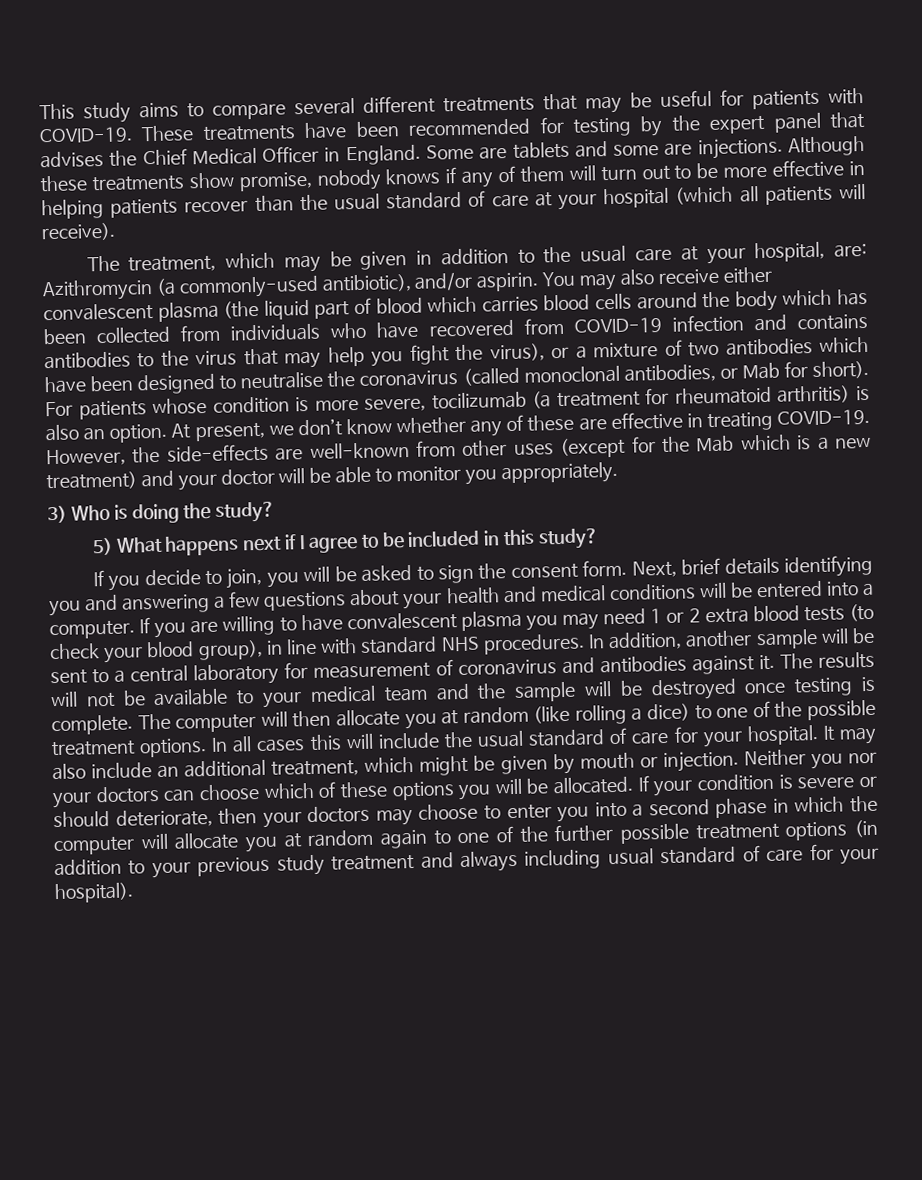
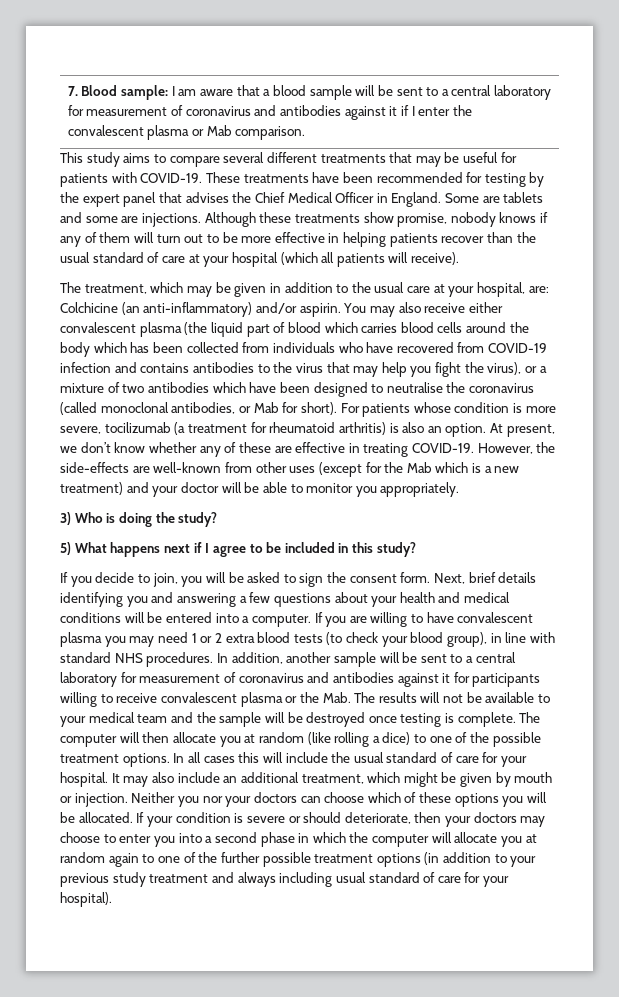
(39, 111) none -> [67,85,552,100] [67,105,472,120] [67,125,306,140] 7. Blood sample: I am aware that a blood sample will be sent to a central laboratory for measurement of coronavirus and antibodies against it if I enter the convalescent plasma or Mab comparison. //
[42,273,412,302] Azithromycin (a commonly-used antibiotic), -> [60,302,253,317] Colchicine (an anti-inflammatory)
[758,654,775,671] it. -> [442,672,541,687] [60,692,351,707] it for participants willing to receive convalescent plasma or the Mab.

